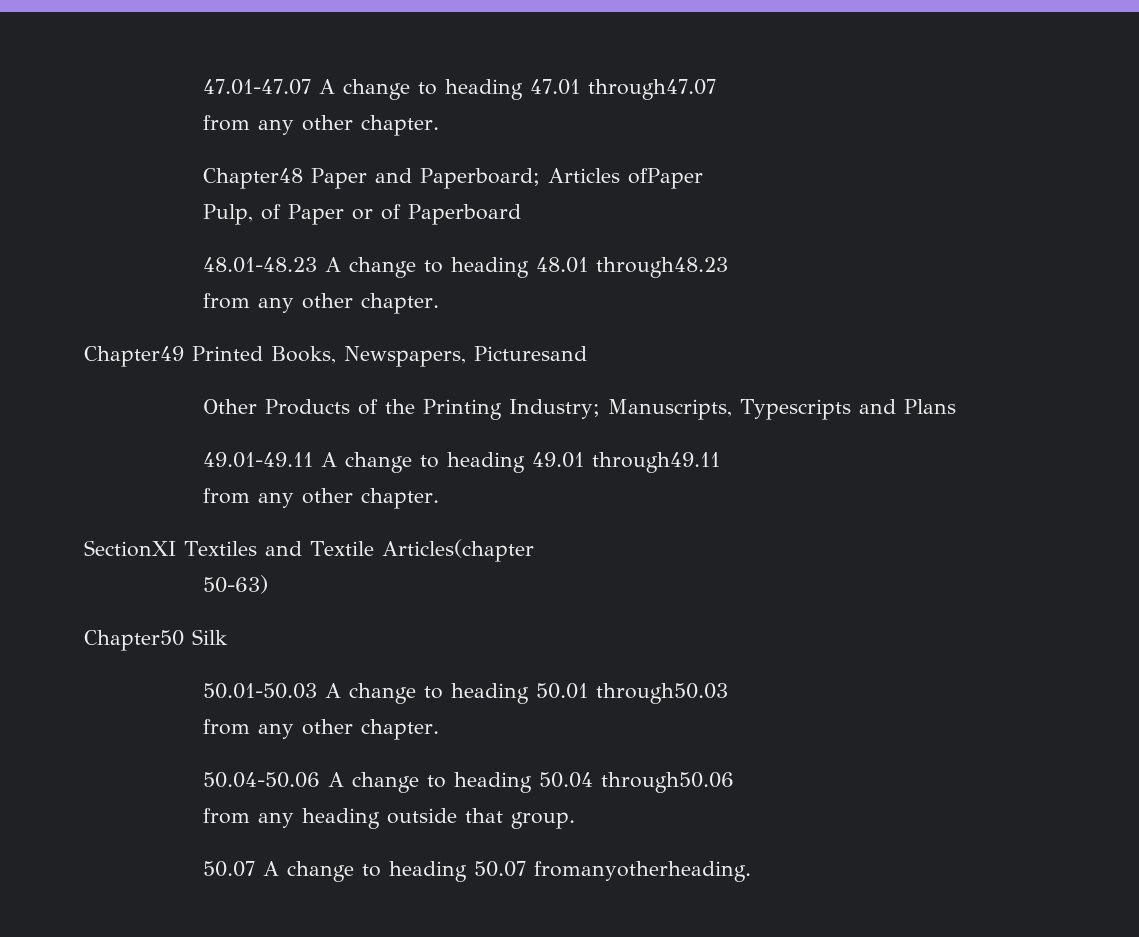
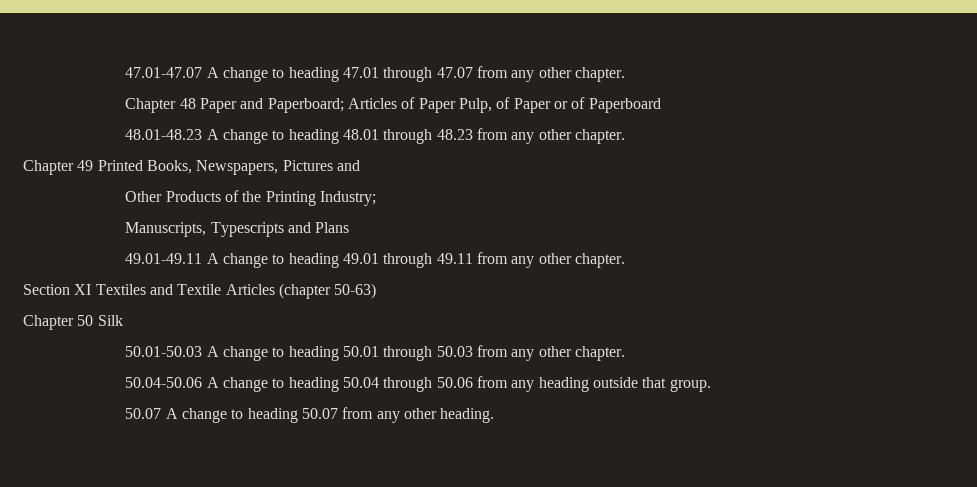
[588,79,717,100] [203,115,440,136] [203,168,304,189] through47.07 // from any other chapter. // Chapter48 -> [383,66,625,82] [125,98,196,113] through 47.07 from any other chapter. // Chapter 48
[628,168,704,189] ofPaper // -> [401,97,456,113] of Paper
[596,257,729,278] [203,293,440,314] [84,346,184,367] through48.23 // from any other chapter. // Chapter49 -> [383,128,625,144] [23,160,94,175] through 48.23 from any other chapter. // Chapter 49
[474,346,587,361] Picturesand -> [282,160,360,171] Pictures and
(601, 409) none -> (377, 198) //
[592,452,721,473] [203,488,440,509] [84,540,176,557] through49.11 // from any other chapter. // SectionXI -> [383,252,625,268] [23,284,92,295] through 49.11 from any other chapter. // Section XI
[381,539,534,562] Articles(chapter // -> [225,283,331,299] Articles (chapter
[84,630,184,651] Chapter50 -> [23,315,94,330] Chapter 50
[596,683,729,704] through50.03 // -> [383,346,473,361] through 50.03
[601,772,735,793] through50.06 // -> [383,377,473,392] through 50.06
[534,861,752,882] fromanyotherheading. -> [342,407,495,423] from any other heading.

